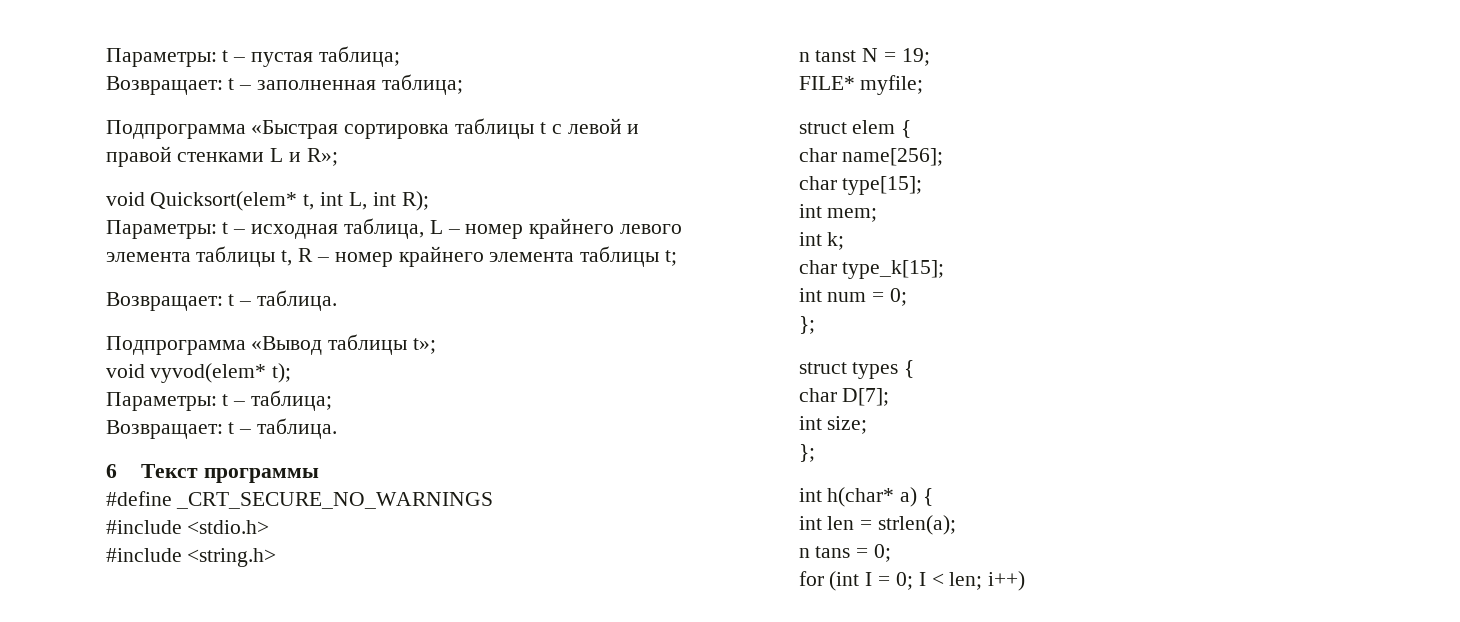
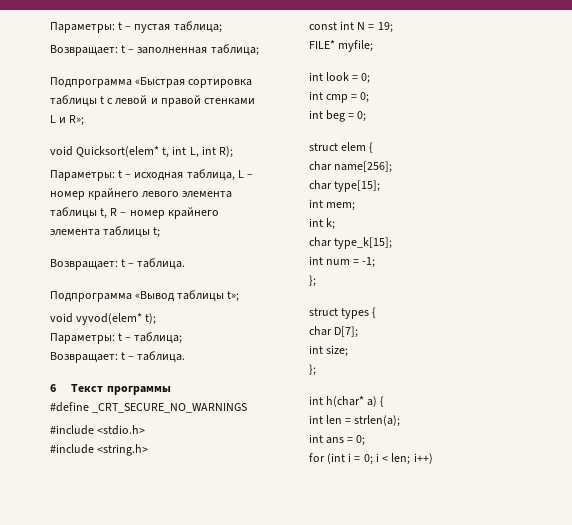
[798,50,857,62] n tanst -> [308,21,354,30] const int
(924, 85) none -> [308,72,371,84] [308,91,370,103] [308,110,367,122] // int look = 0; // int cmp = 0; // int beg = 0;
[890,288,908,306] 0; -> [362,257,376,268] -1;
[798,546,851,558] n tans -> [308,434,344,444] int ans
[865,572,926,590] I = 0; I -> [348,453,379,465] i = 0; i

